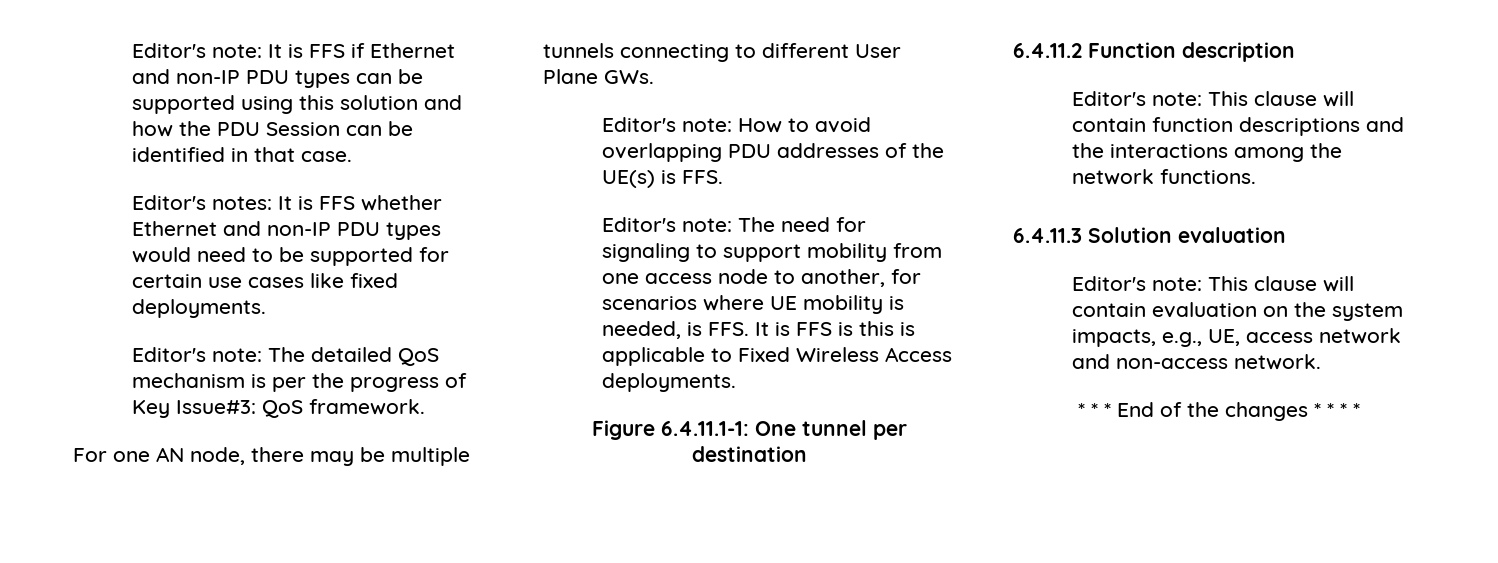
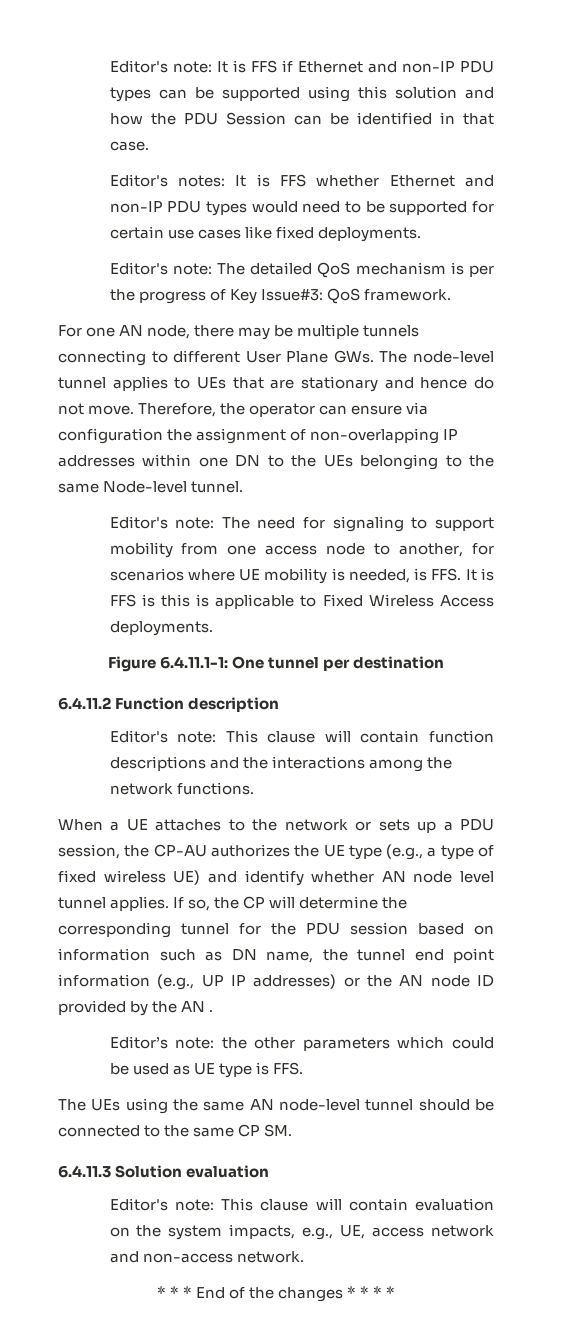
[602,117,872,133] [602,143,945,162] [602,170,724,188] // Editor's note: How to avoid overlapping PDU addresses of the UE(s) is FFS. -> [379,351,494,363] [58,376,495,392] [58,402,429,417] [58,428,459,444] [58,454,495,470] [58,481,244,493] The node-level tunnel applies to UEs that are stationary and hence do not move. Therefore, the operator can ensure via configuration the assignment of non-overlapping IP addresses within one DN to the UEs belonging to the same Node-level tunnel.
(1257, 176) none -> [58,819,494,833] [58,844,495,860] [58,870,494,886] [58,896,408,911] [58,922,494,938] [58,948,494,963] [58,974,494,990] [58,1000,214,1016] [109,1036,494,1051] [109,1062,303,1078] [58,1098,494,1114] [58,1124,293,1137] // When a UE attaches to the network or sets up a PDU session, the CP-AU authorizes the UE type (e.g., a type of fixed wireless UE) and identify whether AN node level tunnel applies. If so, the CP will determine the corresponding tunnel for the PDU session based on information such as DN name, the tunnel end point information (e.g., UP IP addresses) or the AN node ID provided by the AN . // Editor’s note: the other parameters which could be used as UE type is FFS. // The UEs using the same AN node-level tunnel should be connected to the same CP SM.

